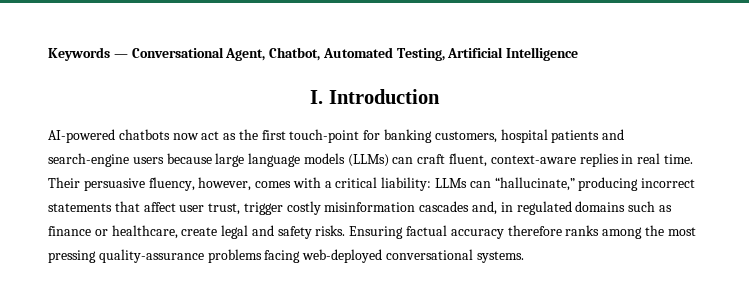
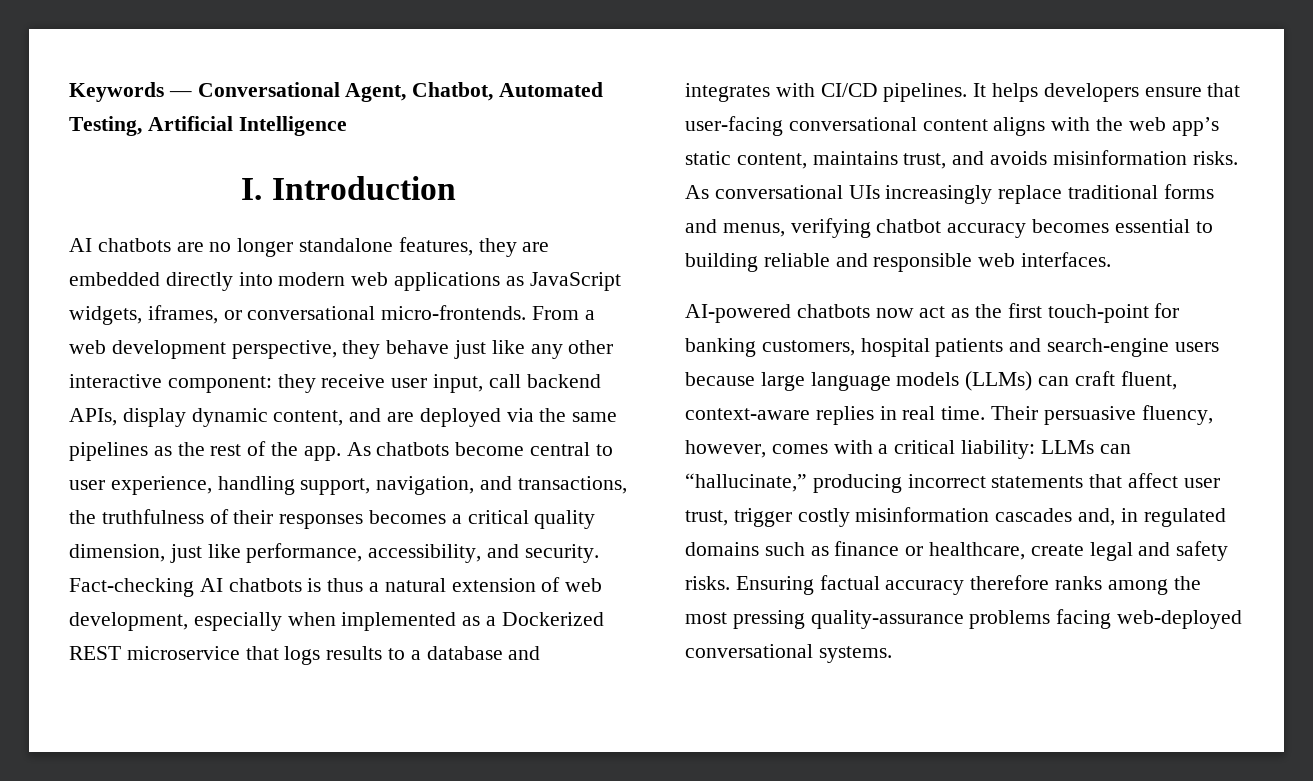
(440, 96) none -> [69,237,550,257] [69,272,621,291] [69,305,595,325] [69,340,614,359] [69,374,601,393] [69,408,618,427] [69,441,613,461] [69,476,627,495] [69,509,596,529] [69,543,599,563] [69,577,603,597] [69,612,604,631] [69,646,541,665] [685,83,1241,102] [685,116,1219,136] [685,150,1238,169] [685,184,1214,204] [685,218,1213,238] [685,252,1112,272] // AI chatbots are no longer standalone features, they are embedded directly into modern web applications as JavaScript widgets, iframes, or conversational micro-frontends. From a web development perspective, they behave just like any other interactive component: they receive user input, call backend APIs, display dynamic content, and are deployed via the same pipelines as the rest of the app. As chatbots become central to user experience, handling support, navigation, and transactions, the truthfulness of their responses becomes a critical quality dimension, just like performance, accessibility, and security. Fact-checking AI chatbots is thus a natural extension of web development, especially when implemented as a Dockerized REST microservice that logs results to a database and integrates with CI/CD pipelines. It helps developers ensure that user-facing conversational content aligns with the web app’s static content, maintains trust, and avoids misinformation risks. As conversational UIs increasingly replace traditional forms and menus, verifying chatbot accuracy becomes essential to building reliable and responsible web interfaces.

